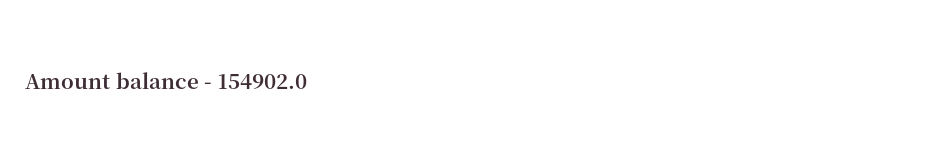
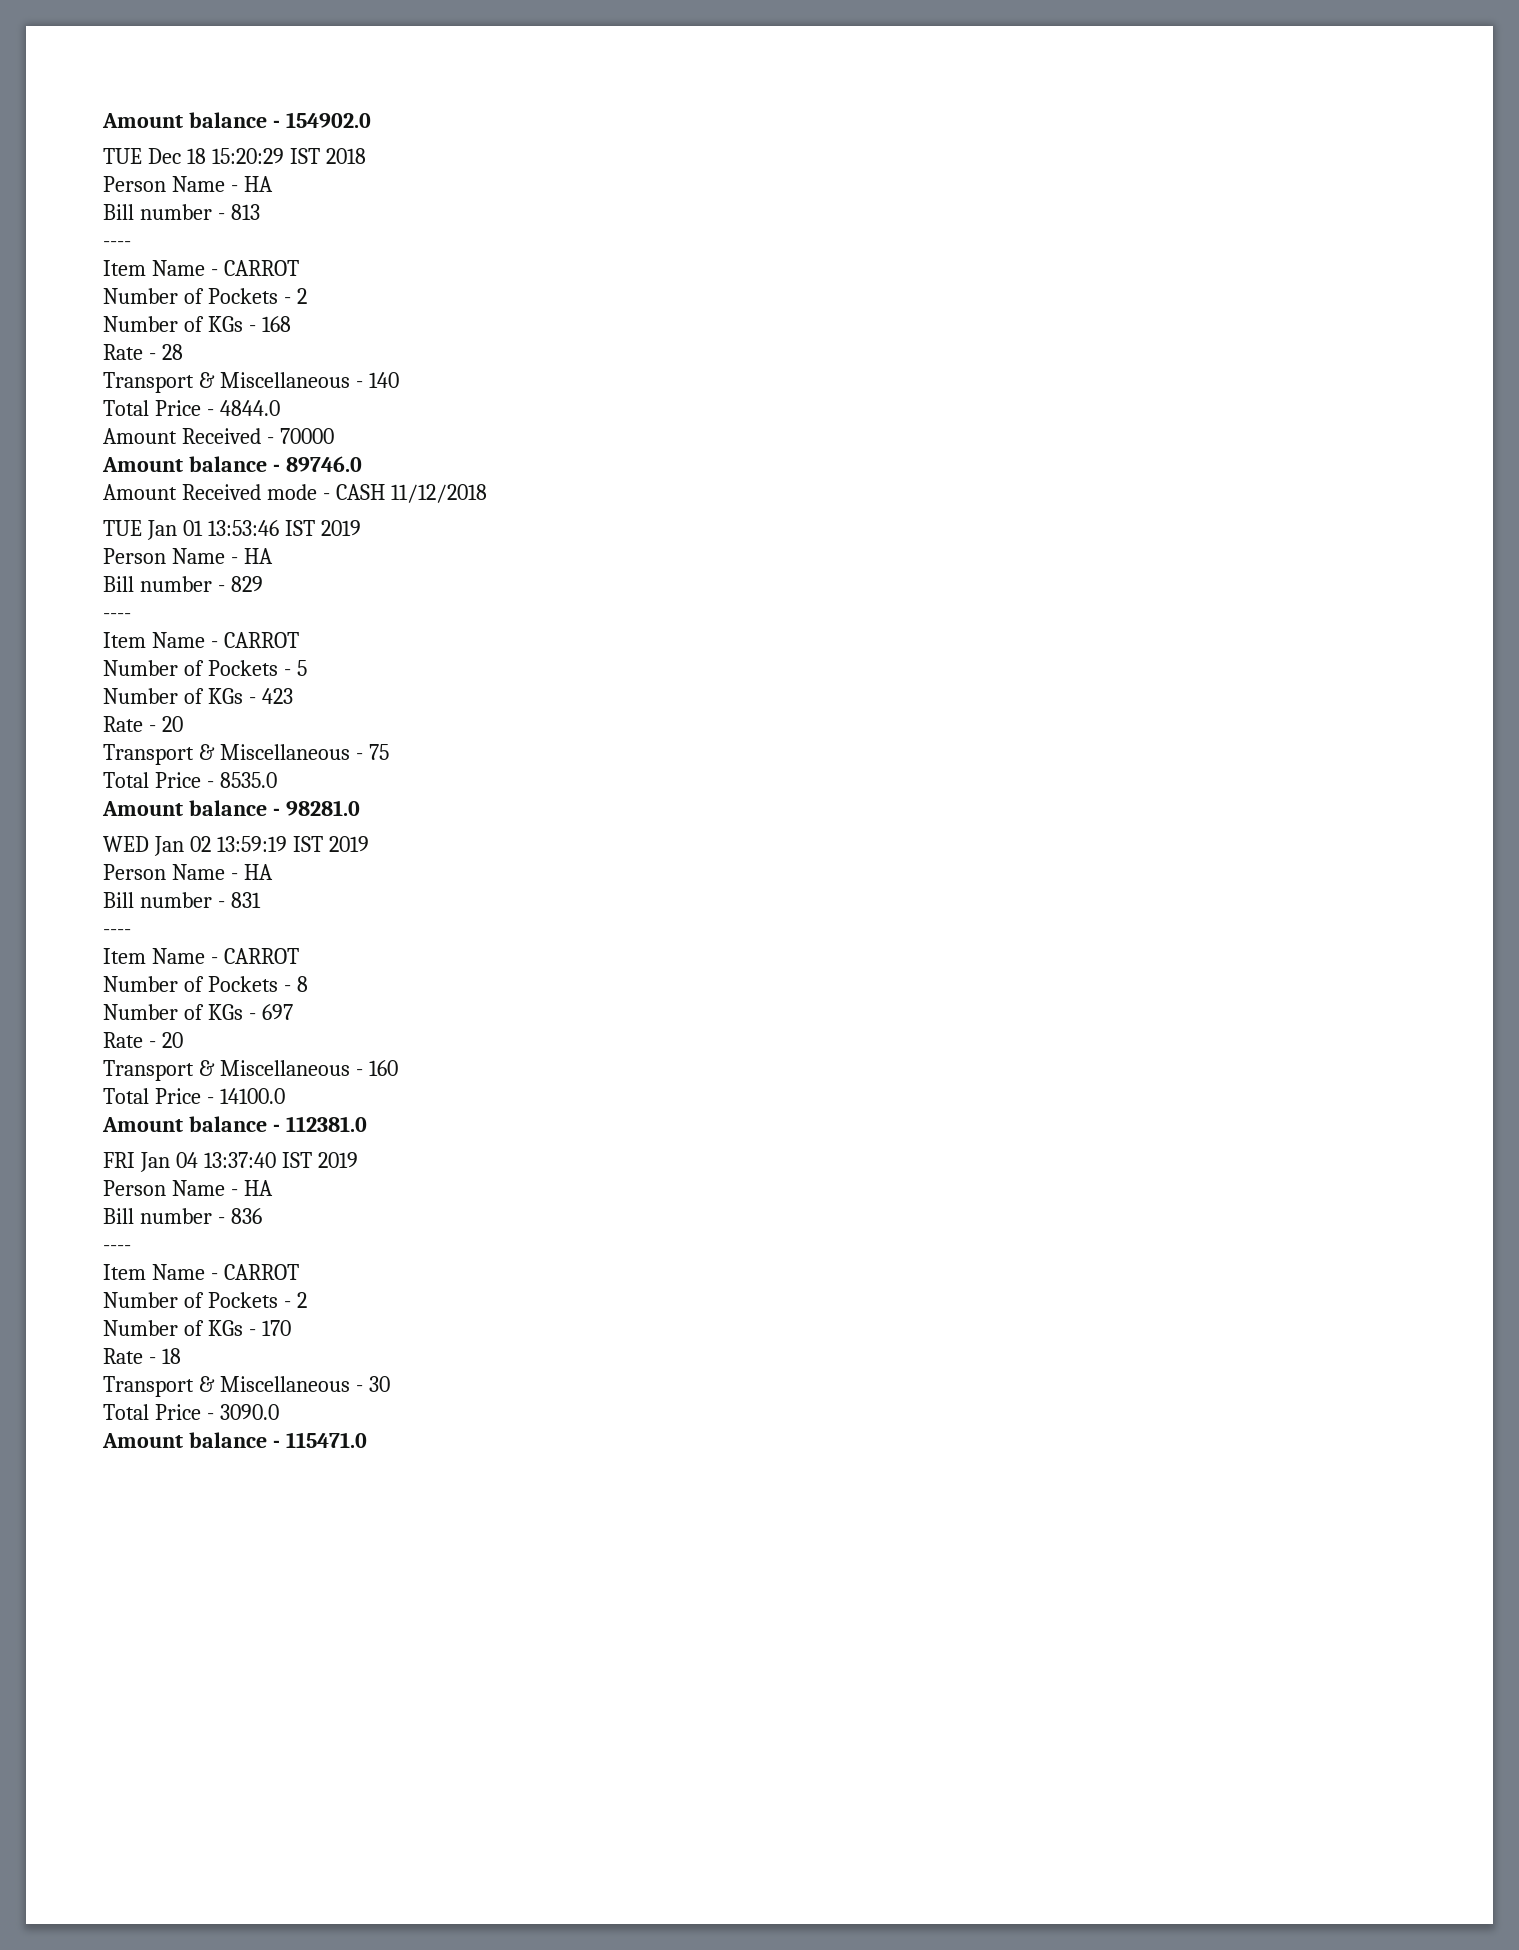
(307, 81) none -> [103,148,366,164] [103,176,273,192] [103,204,260,220] [103,241,131,248] [103,260,299,276] [103,288,307,304] [103,316,291,332] [103,344,183,360] [103,372,399,393] [103,400,280,416] [103,428,334,444] [102,456,362,472] [103,484,487,503] [103,520,361,540] [103,548,273,564] [103,576,263,592] [103,613,131,620] [103,632,299,648] [103,660,307,676] [103,688,293,704] [103,716,183,732] [103,744,389,765] [103,772,277,788] [102,800,360,816] [103,836,369,856] [103,864,273,880] [103,892,261,908] [103,929,131,936] [103,948,299,964] [103,976,308,992] [103,1004,293,1020] [103,1032,183,1048] [103,1060,398,1081] [103,1088,285,1104] [102,1116,367,1132] [103,1152,358,1172] [103,1180,273,1196] [103,1208,262,1224] [103,1245,131,1252] [103,1264,299,1280] [103,1292,307,1308] [103,1320,291,1336] [103,1348,181,1364] [103,1376,390,1397] [103,1404,279,1420] [102,1432,367,1448] // TUE Dec 18 15:20:29 IST 2018 // Person Name - HA // Bill number - 813 // ---- // Item Name - CARROT // Number of Pockets - 2 // Number of KGs - 168 // Rate - 28 // Transport & Miscellaneous - 140 // Total Price - 4844.0 // Amount Received - 70000 // Amount balance - 89746.0 // Amount Received mode - CASH 11/12/2018 // TUE Jan 01 13:53:46 IST 2019 // Person Name - HA // Bill number - 829 // ---- // Item Name - CARROT // Number of Pockets - 5 // Number of KGs - 423 // Rate - 20 // Transport & Miscellaneous - 75 // Total Price - 8535.0 // Amount balance - 98281.0 // WED Jan 02 13:59:19 IST 2019 // Person Name - HA // Bill number - 831 // ---- // Item Name - CARROT // Number of Pockets - 8 // Number of KGs - 697 // Rate - 20 // Transport & Miscellaneous - 160 // Total Price - 14100.0 // Amount balance - 112381.0 // FRI Jan 04 13:37:40 IST 2019 // Person Name - HA // Bill number - 836 // ---- // Item Name - CARROT // Number of Pockets - 2 // Number of KGs - 170 // Rate - 18 // Transport & Miscellaneous - 30 // Total Price - 3090.0 // Amount balance - 115471.0

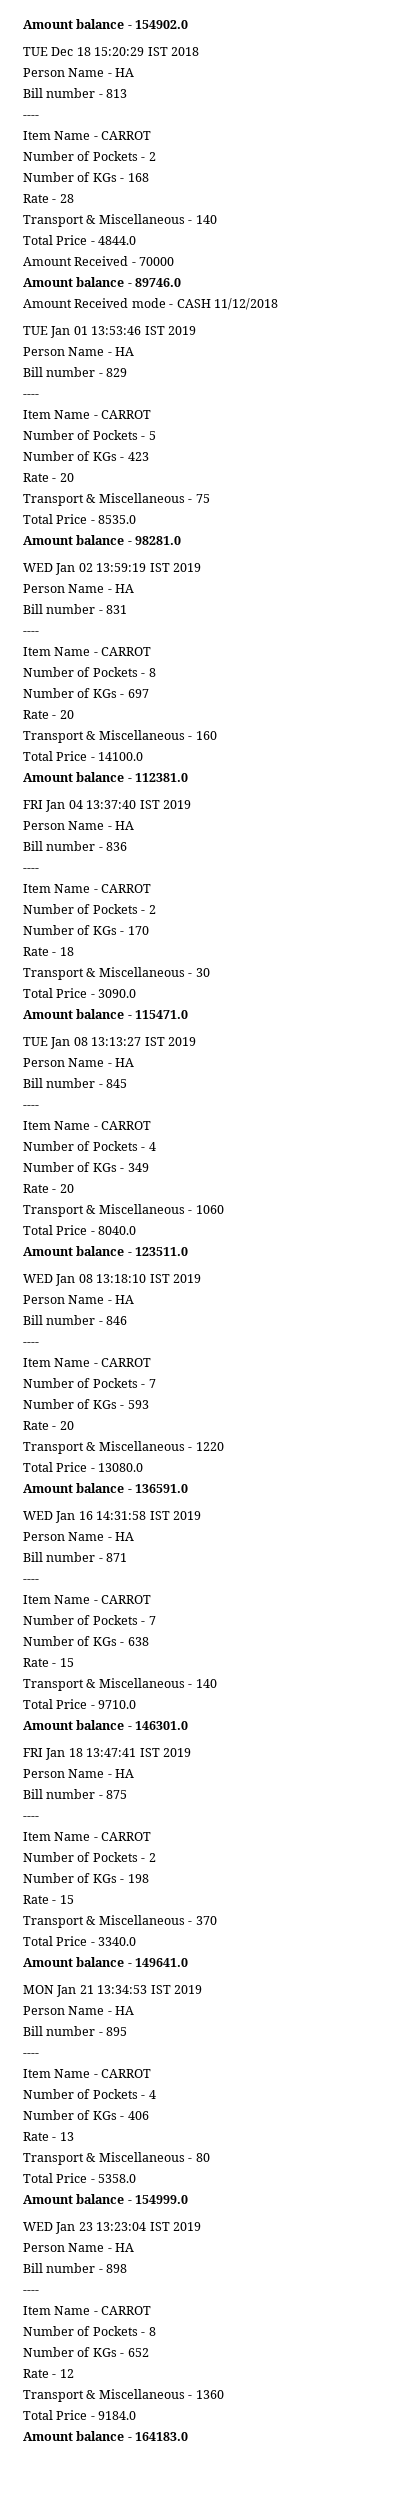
(367, 1440) none -> [23,1037,196,1049] [23,1058,135,1067] [23,1078,128,1088] [23,1105,39,1109] [23,1121,152,1130] [23,1141,156,1151] [23,1162,149,1172] [23,1184,74,1193] [23,1204,224,1217] [23,1225,137,1235] [23,1246,189,1256] [23,1274,201,1286] [23,1295,135,1304] [23,1315,128,1325] [23,1342,39,1346] [23,1358,152,1367] [23,1378,156,1388] [23,1399,149,1409] [23,1421,74,1430] [23,1441,224,1454] [23,1462,144,1472] [23,1483,189,1493] [23,1511,201,1523] [23,1532,135,1541] [23,1552,128,1562] [23,1579,39,1583] [23,1595,152,1604] [23,1615,156,1625] [23,1636,149,1646] [23,1658,74,1667] [23,1678,217,1691] [23,1699,137,1709] [23,1720,189,1730] [23,1748,191,1760] [23,1769,135,1778] [23,1789,128,1799] [23,1816,39,1820] [23,1832,152,1841] [23,1852,156,1862] [23,1873,149,1883] [23,1895,74,1904] [23,1915,217,1928] [23,1936,137,1946] [23,1957,189,1967] [23,1985,202,1997] [23,2006,135,2015] [23,2026,128,2036] [23,2053,39,2057] [23,2069,152,2078] [23,2089,156,2099] [23,2110,149,2120] [23,2132,74,2141] [23,2152,210,2165] [23,2173,137,2183] [23,2194,189,2204] [23,2222,201,2234] [23,2243,135,2252] [23,2263,128,2273] [23,2290,39,2294] [23,2306,152,2315] [23,2326,156,2336] [23,2347,149,2357] [23,2369,74,2378] [23,2389,224,2402] [23,2410,137,2420] [23,2431,189,2441] // TUE Jan 08 13:13:27 IST 2019 // Person Name - HA // Bill number - 845 // ---- // Item Name - CARROT // Number of Pockets - 4 // Number of KGs - 349 // Rate - 20 // Transport & Miscellaneous - 1060 // Total Price - 8040.0 // Amount balance - 123511.0 // WED Jan 08 13:18:10 IST 2019 // Person Name - HA // Bill number - 846 // ---- // Item Name - CARROT // Number of Pockets - 7 // Number of KGs - 593 // Rate - 20 // Transport & Miscellaneous - 1220 // Total Price - 13080.0 // Amount balance - 136591.0 // WED Jan 16 14:31:58 IST 2019 // Person Name - HA // Bill number - 871 // ---- // Item Name - CARROT // Number of Pockets - 7 // Number of KGs - 638 // Rate - 15 // Transport & Miscellaneous - 140 // Total Price - 9710.0 // Amount balance - 146301.0 // FRI Jan 18 13:47:41 IST 2019 // Person Name - HA // Bill number - 875 // ---- // Item Name - CARROT // Number of Pockets - 2 // Number of KGs - 198 // Rate - 15 // Transport & Miscellaneous - 370 // Total Price - 3340.0 // Amount balance - 149641.0 // MON Jan 21 13:34:53 IST 2019 // Person Name - HA // Bill number - 895 // ---- // Item Name - CARROT // Number of Pockets - 4 // Number of KGs - 406 // Rate - 13 // Transport & Miscellaneous - 80 // Total Price - 5358.0 // Amount balance - 154999.0 // WED Jan 23 13:23:04 IST 2019 // Person Name - HA // Bill number - 898 // ---- // Item Name - CARROT // Number of Pockets - 8 // Number of KGs - 652 // Rate - 12 // Transport & Miscellaneous - 1360 // Total Price - 9184.0 // Amount balance - 164183.0

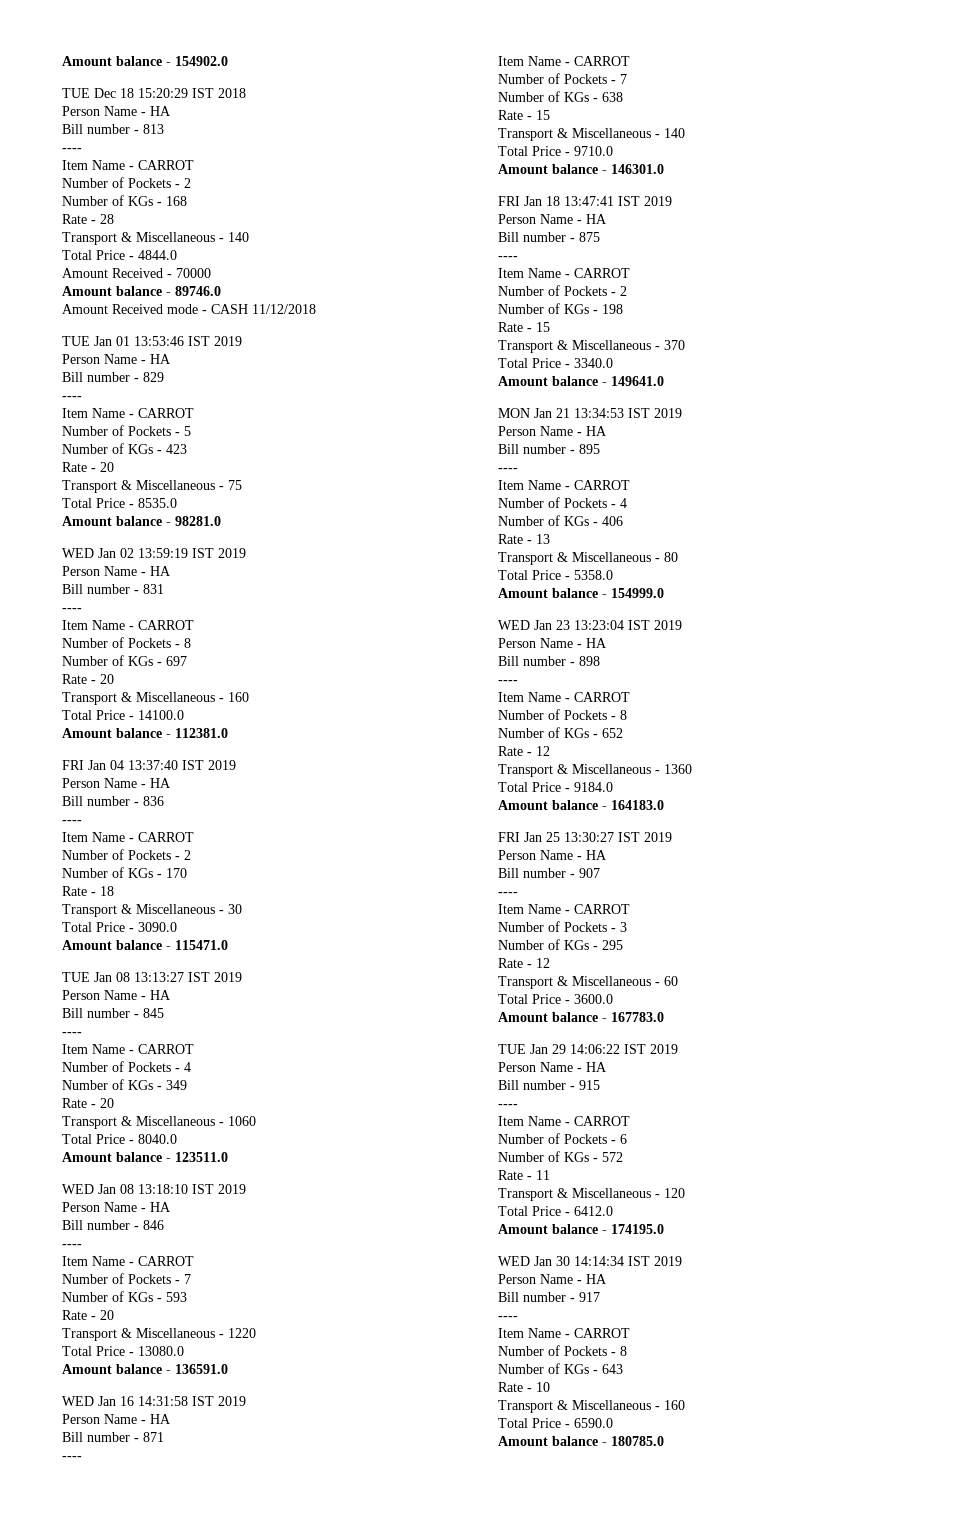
(189, 2436) none -> [498,832,672,842] [498,850,607,860] [498,868,600,878] [498,892,518,896] [498,904,630,914] [498,921,627,932] [498,939,623,950] [498,958,550,968] [498,976,678,989] [498,994,613,1004] [498,1012,664,1022] [498,1044,678,1054] [498,1062,607,1072] [498,1080,600,1090] [498,1104,518,1108] [498,1116,630,1126] [498,1133,627,1144] [498,1151,623,1162] [498,1170,550,1180] [498,1188,685,1201] [498,1206,613,1216] [498,1224,664,1234] [498,1256,682,1266] [498,1274,607,1284] [498,1292,600,1302] [498,1316,518,1320] [498,1328,630,1338] [498,1345,627,1356] [498,1363,623,1374] [498,1382,550,1392] [498,1400,685,1413] [498,1418,613,1428] [498,1436,664,1446] // FRI Jan 25 13:30:27 IST 2019 // Person Name - HA // Bill number - 907 // ---- // Item Name - CARROT // Number of Pockets - 3 // Number of KGs - 295 // Rate - 12 // Transport & Miscellaneous - 60 // Total Price - 3600.0 // Amount balance - 167783.0 // TUE Jan 29 14:06:22 IST 2019 // Person Name - HA // Bill number - 915 // ---- // Item Name - CARROT // Number of Pockets - 6 // Number of KGs - 572 // Rate - 11 // Transport & Miscellaneous - 120 // Total Price - 6412.0 // Amount balance - 174195.0 // WED Jan 30 14:14:34 IST 2019 // Person Name - HA // Bill number - 917 // ---- // Item Name - CARROT // Number of Pockets - 8 // Number of KGs - 643 // Rate - 10 // Transport & Miscellaneous - 160 // Total Price - 6590.0 // Amount balance - 180785.0

